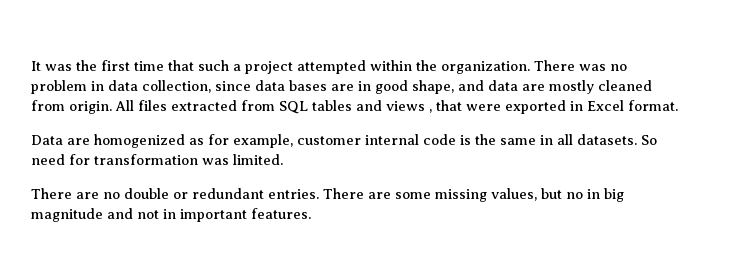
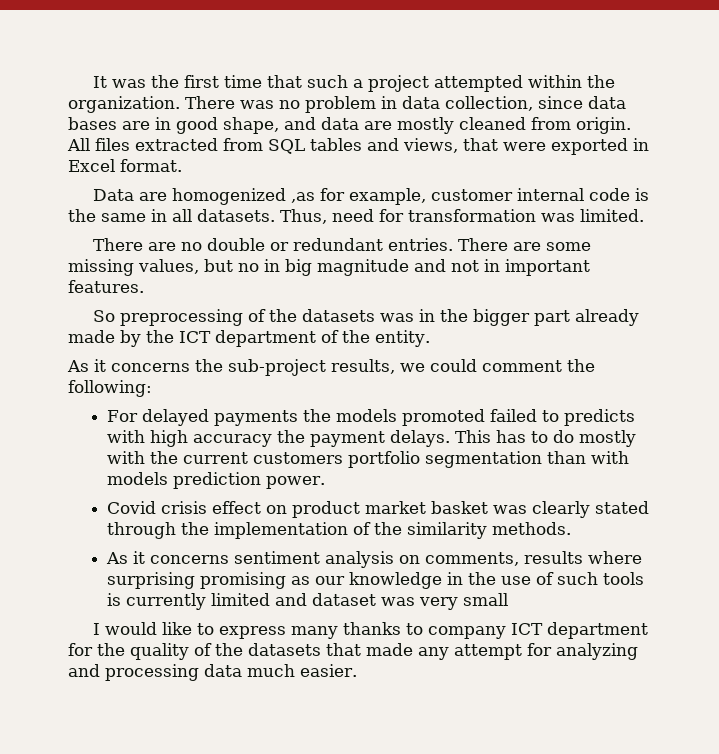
[386,101,432,113] views , -> [403,138,458,153] views,
[189,138,204,145] as -> [290,192,315,203] ,as
[641,135,657,145] So -> [280,209,327,224] Thus,
(311, 213) none -> [92,309,639,326] [68,330,430,347] [67,359,595,376] [68,380,152,397] [106,409,635,426] [106,430,636,447] [106,451,629,468] [106,472,325,489] [106,501,649,518] [106,522,571,539] [105,551,642,568] [106,572,644,589] [106,593,508,610] [92,622,648,639] [68,643,638,660] [68,664,357,681] // So preprocessing of the datasets was in the bigger part already made by the ICT department of the entity. // As it concerns the sub-project results, we could comment the following: // For delayed payments the models promoted failed to predicts with high accuracy the payment delays. This has to do mostly with the current customers portfolio segmentation than with models prediction power. // Covid crisis effect on product market basket was clearly stated through the implementation of the similarity methods. // As it concerns sentiment analysis on comments, results where surprising promising as our knowledge in the use of such tools is currently limited and dataset was very small // I would like to express many thanks to company ICT department for the quality of the datasets that made any attempt for analyzing and processing data much easier.

